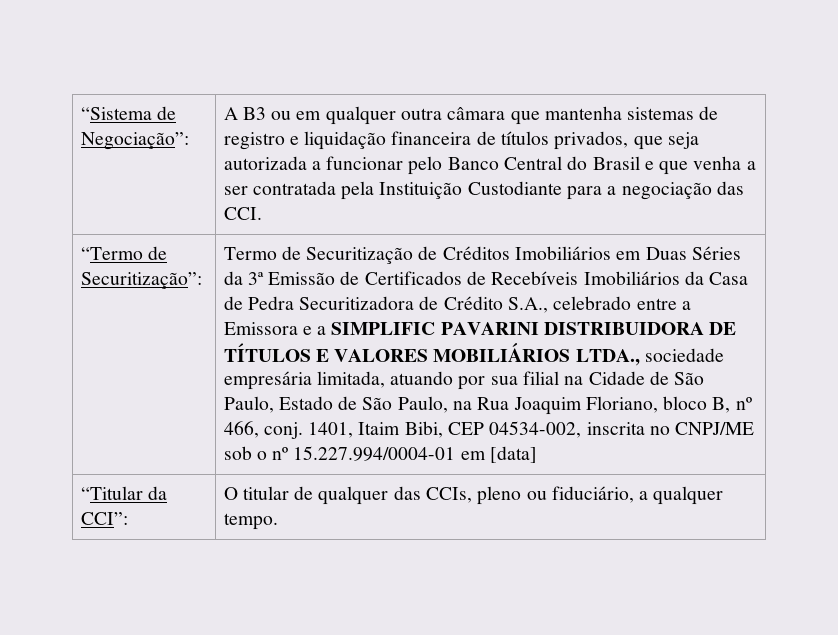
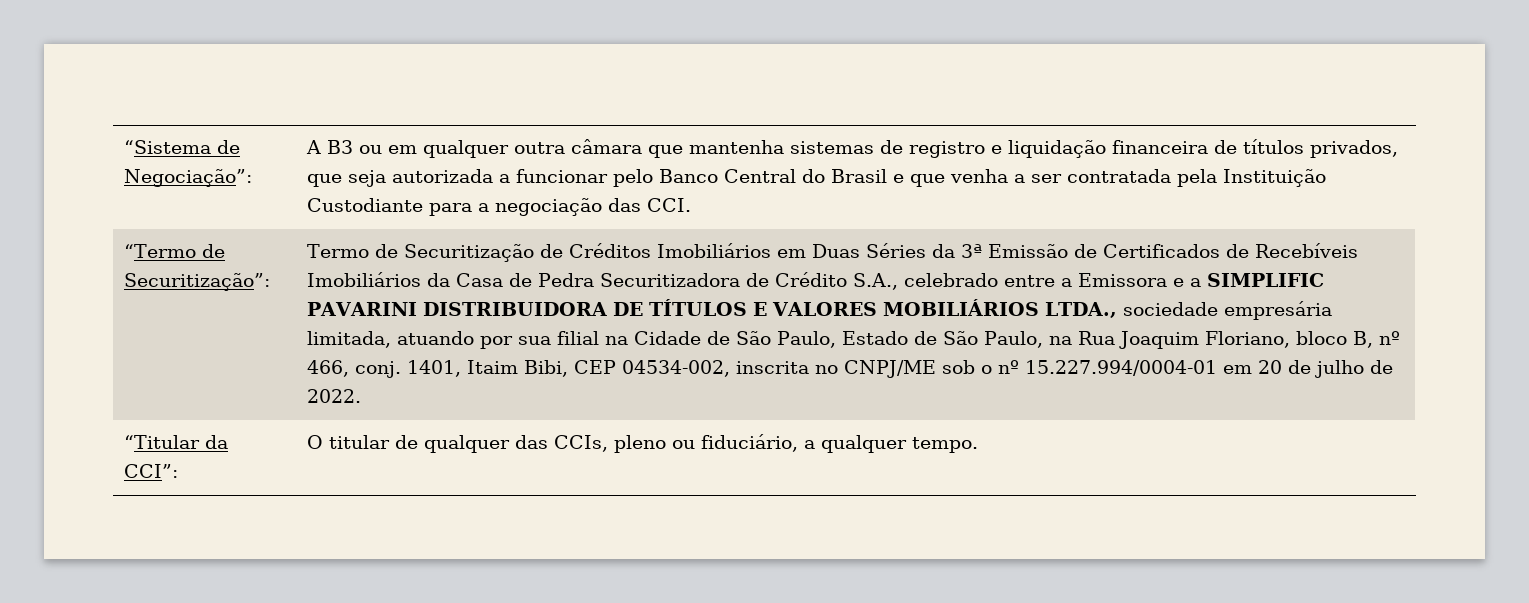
[489,446,537,463] [data] -> [1257,360,1393,378] [306,389,361,403] 20 de julho de 2022.

